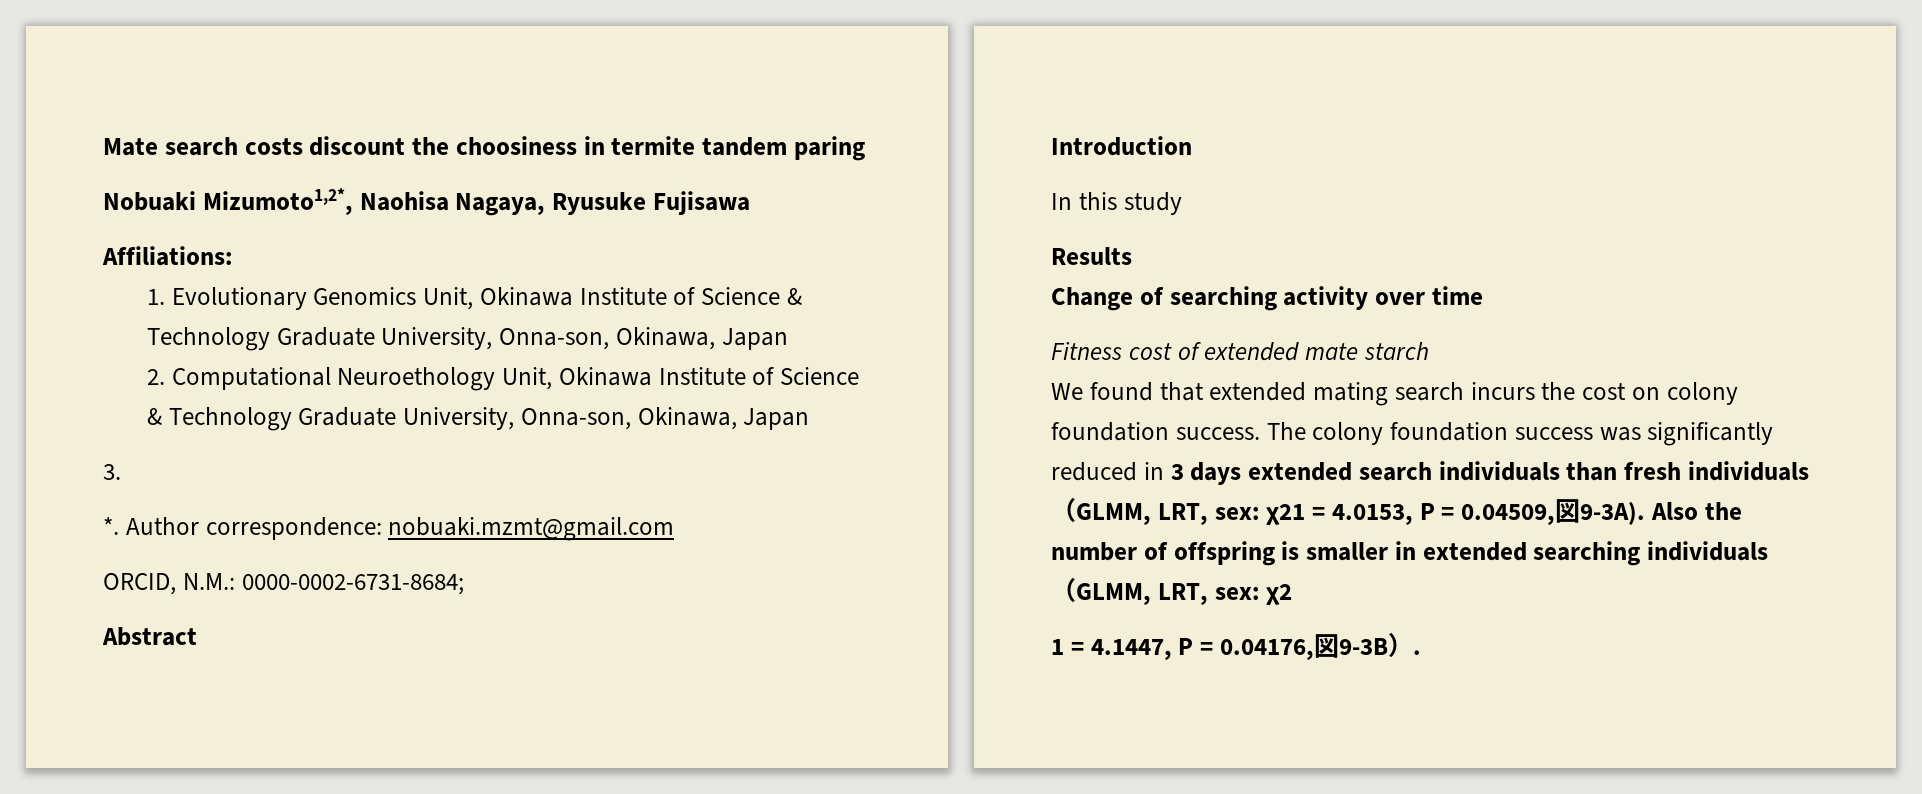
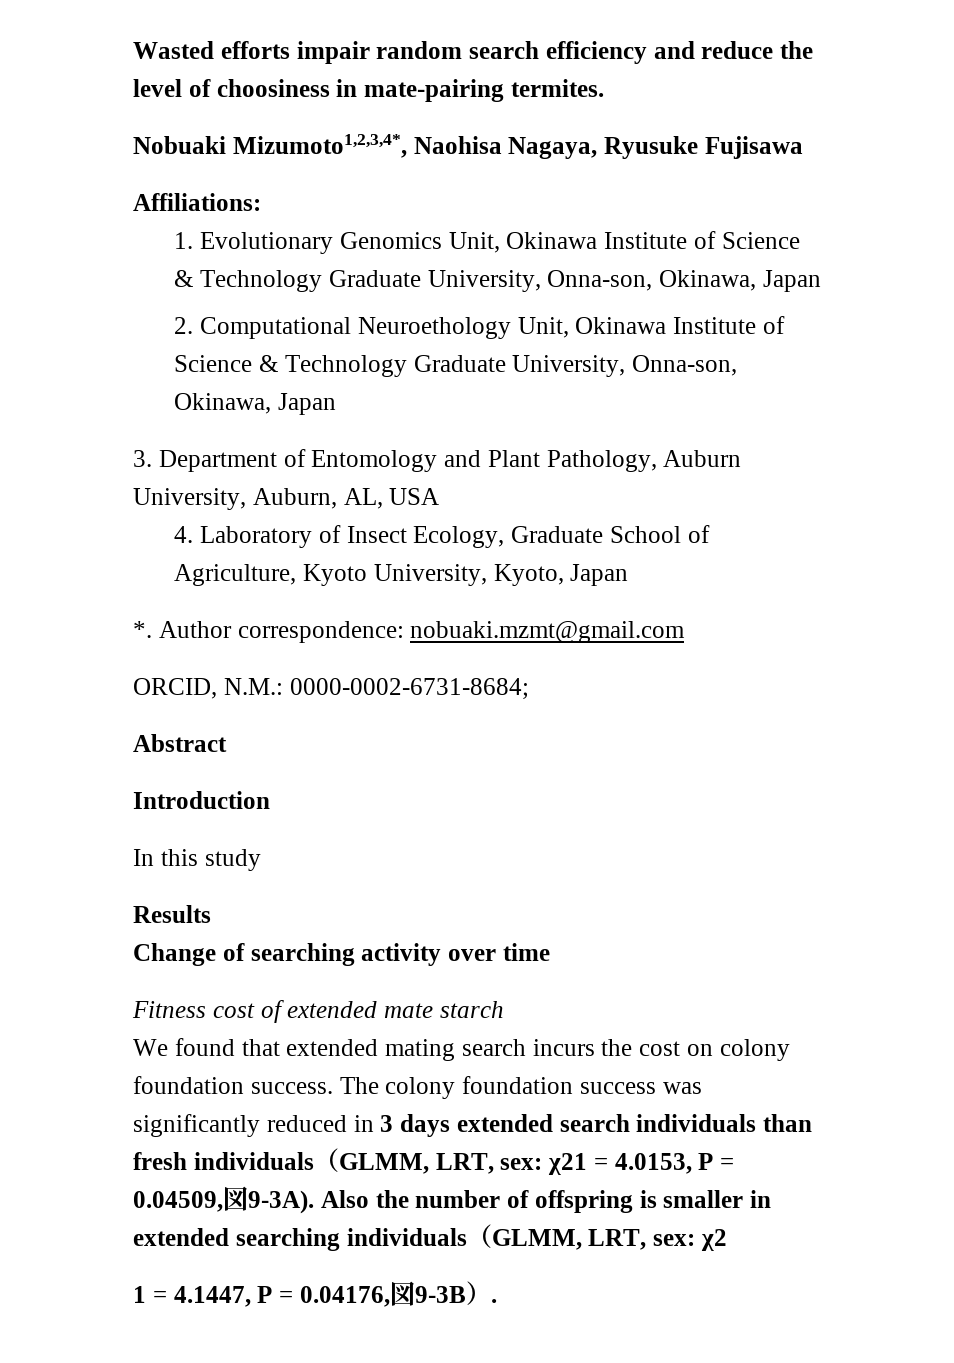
[103,136,865,161] Mate search costs discount the choosiness in termite tandem paring -> [133,41,813,64] [133,79,604,102] Wasted efforts impair random search efficiency and reduce the level of choosiness in mate-pairing termites.
[202,188,353,215] Mizumoto1,2*, -> [232,134,407,158] Mizumoto1,2,3,4*,
(121, 472) none -> [158,449,742,472] [133,488,440,510] [174,525,710,548] [174,564,629,586] Department of Entomology and Plant Pathology, Auburn University, Auburn, AL, USA // 4. Laboratory of Insect Ecology, Graduate School of Agriculture, Kyoto University, Kyoto, Japan

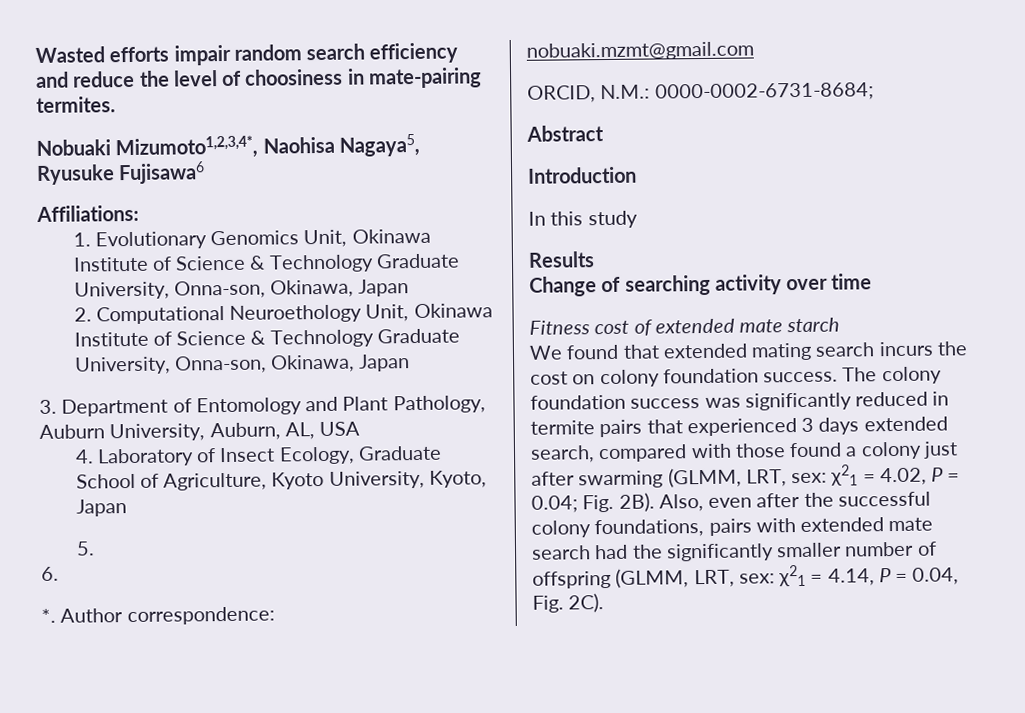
[508,136,803,159] Nagaya, Ryusuke Fujisawa -> [338,133,420,157] [36,161,206,185] Nagaya5, Ryusuke Fujisawa6
(629, 575) none -> [75,541,95,556] [41,566,59,581] // 5. // 6.
[380,1114,812,1137] [133,1148,734,1175] [133,1186,771,1214] [133,1224,727,1251] [133,1281,497,1307] 3 days extended search individuals than fresh individuals（GLMM, LRT, sex: χ21 = 4.0153, P = 0.04509,図9-3A). Also the number of offspring is smaller in extended searching individuals（GLMM, LRT, sex: χ2 // 1 = 4.1447, P = 0.04176,図9-3B）. -> [530,416,948,438] [530,441,958,463] [531,464,961,489] [531,491,931,513] [531,517,934,538] [531,541,937,562] [532,564,960,589] [532,593,605,613] termite pairs that experienced 3 days extended search, compared with those found a colony just after swarming (GLMM, LRT, sex: χ21 = 4.02, P = 0.04; Fig. 2B). Also, even after the successful colony foundations, pairs with extended mate search had the significantly smaller number of offspring (GLMM, LRT, sex: χ21 = 4.14, P = 0.04, Fig. 2C).

